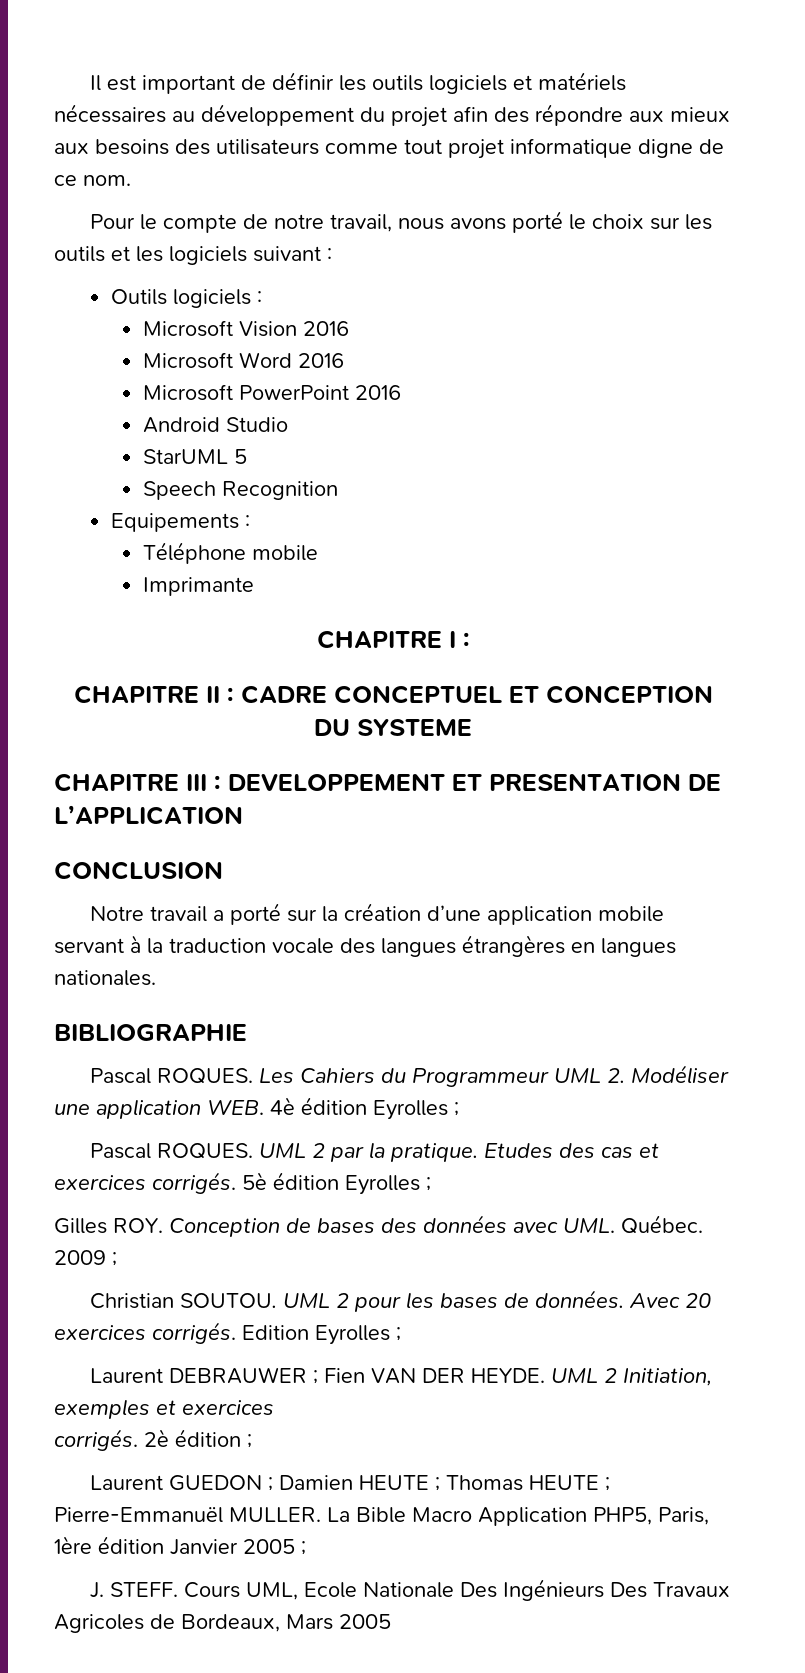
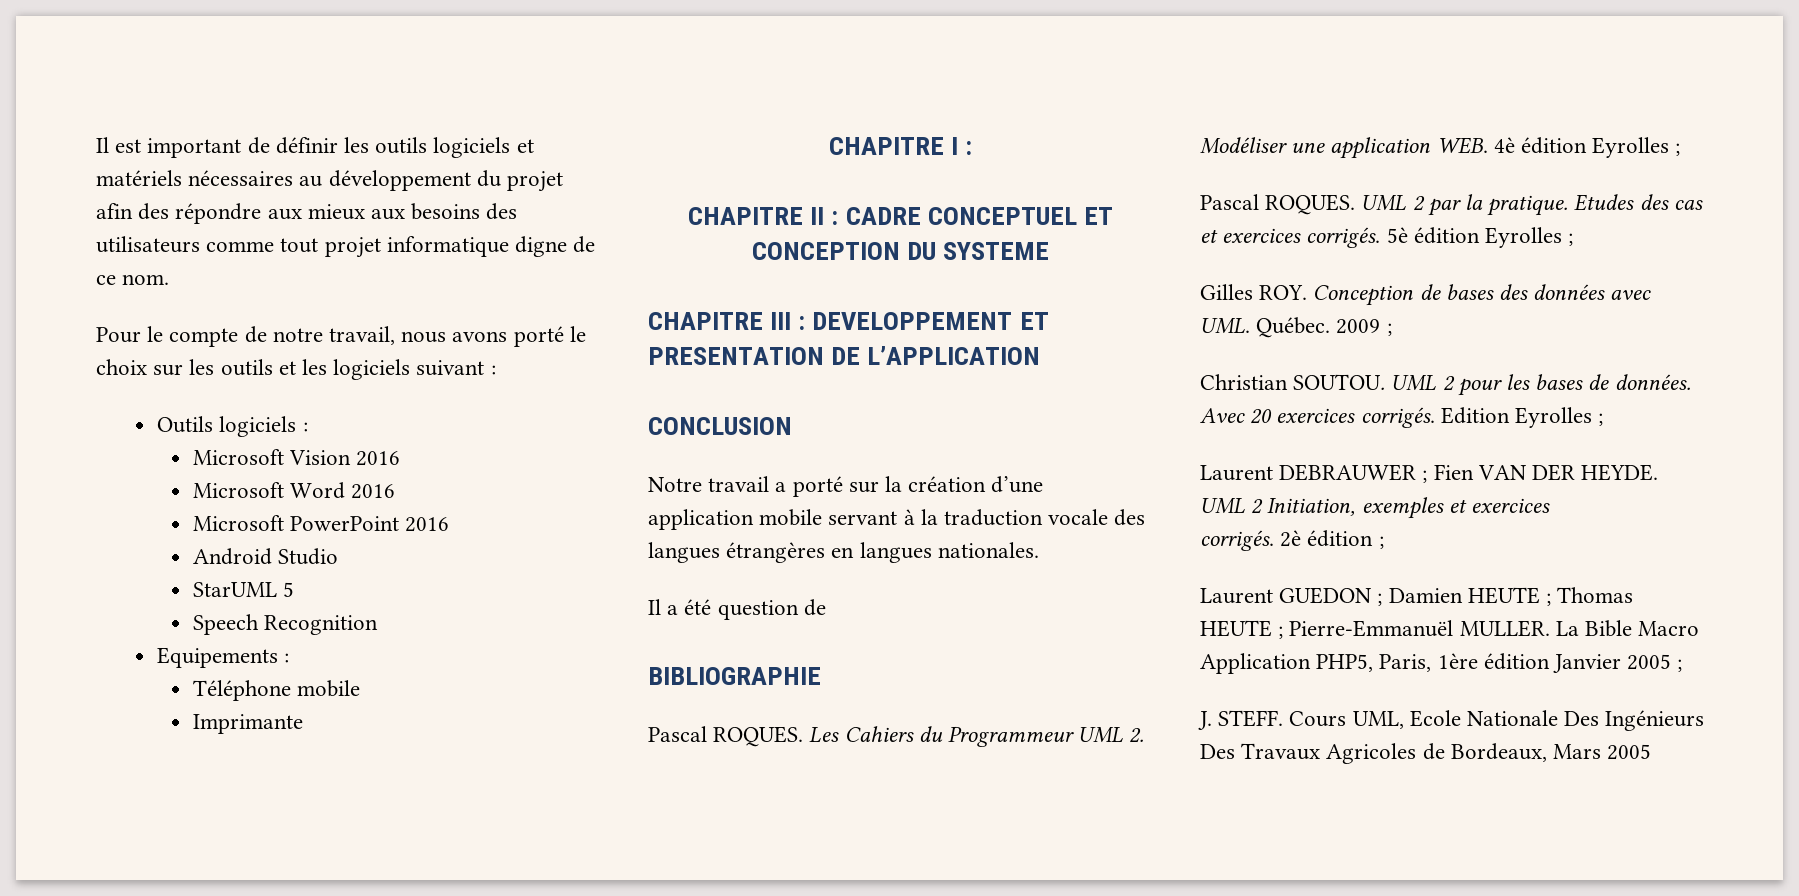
(156, 978) none -> [648,599,826,620] // Il a été question de

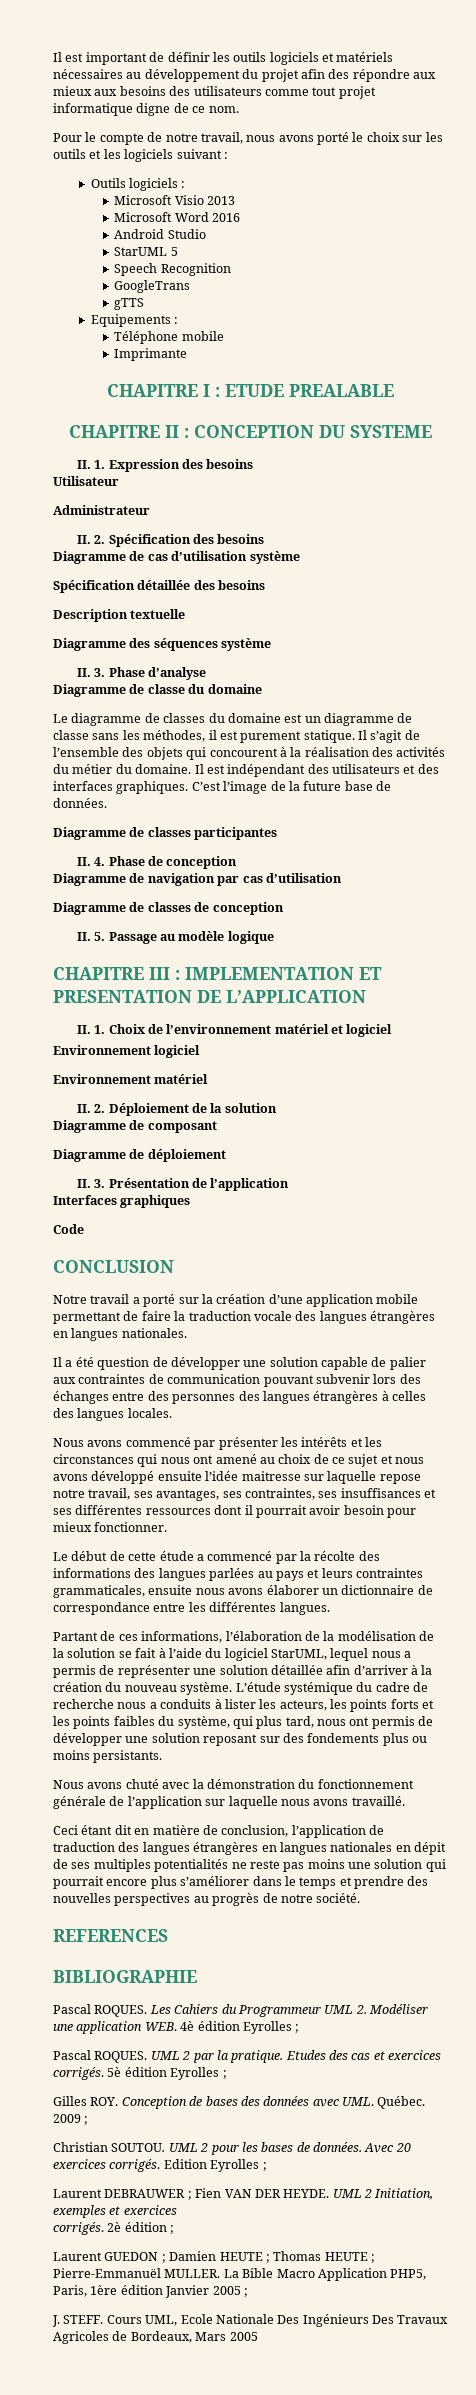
[289,450,401,466] Vision 2016 -> [174,195,236,205] Visio 2013
[192,515,450,532] // Microsoft PowerPoint 2016 -> (241, 217) none
(379, 625) none -> [114,280,191,293] [114,298,145,310] // GoogleTrans // gTTS
(973, 148) none -> [225,384,394,397] ETUDE PREALABLE
[845,207,1113,225] CADRE CONCEPTUEL ET -> (189, 433) none
(1050, 251) none -> [76,459,254,472] [53,476,119,486] [53,505,150,515] [76,534,265,547] [53,551,300,564] [53,580,266,593] [53,609,186,622] [53,638,272,651] [76,667,206,680] [53,684,262,697] [53,713,413,726] [53,730,420,743] [53,747,446,760] [53,764,439,777] [53,781,391,794] [53,798,107,808] [53,827,278,840] [76,856,238,869] [53,873,342,886] [53,902,284,915] [76,931,274,944] // II. 1. Expression des besoins // Utilisateur // Administrateur // II. 2. Spécification des besoins // Diagramme de cas d’utilisation système // Spécification détaillée des besoins // Description textuelle // Diagramme des séquences système // II. 3. Phase d’analyse // Diagramme de classe du domaine // Le diagramme de classes du domaine est un diagramme de classe sans les méthodes, il est purement statique. Il s’agit de l’ensemble des objets qui concourent à la réalisation des activités du métier du domaine. Il est indépendant des utilisateurs et des interfaces graphiques. C’est l’image de la future base de données. // Diagramme de classes participantes // II. 4. Phase de conception // Diagramme de navigation par cas d’utilisation // Diagramme de classes de conception // II. 5. Passage au modèle logique
[812,312,1013,330] DEVELOPPEMENT -> [185,967,354,980] IMPLEMENTATION
(1041, 355) none -> [76,1024,393,1037] [53,1045,201,1058] [53,1074,209,1084] [76,1103,277,1116] [53,1120,217,1133] [53,1149,226,1162] [76,1178,290,1191] [53,1195,191,1208] [53,1224,84,1234] // II. 1. Choix de l’environnement matériel et logiciel // Environnement logiciel // Environnement matériel // II. 2. Déploiement de la solution // Diagramme de composant // Diagramme de déploiement // II. 3. Présentation de l’application // Interfaces graphiques // Code
[828,509,915,525] servant à -> [53,1311,171,1324] permettant de faire
(826, 607) none -> [170,1357,426,1370] [53,1374,421,1387] [53,1391,426,1404] [53,1408,172,1421] [53,1437,382,1450] [53,1454,425,1467] [53,1471,421,1484] [53,1488,436,1501] [53,1505,416,1518] [53,1522,168,1532] [53,1551,380,1564] [53,1568,423,1581] [53,1585,433,1598] [53,1602,330,1615] [53,1631,434,1643] [53,1648,412,1661] [53,1665,433,1678] [53,1682,428,1695] [53,1699,435,1712] [53,1716,434,1729] [53,1733,427,1746] [53,1750,163,1763] [53,1779,414,1789] [53,1796,405,1809] [53,1825,384,1838] [53,1842,446,1855] [53,1859,446,1872] [53,1876,429,1889] [53,1893,361,1906] [53,1929,168,1942] développer une solution capable de palier aux contraintes de communication pouvant subvenir lors des échanges entre des personnes des langues étrangères à celles des langues locales. // Nous avons commencé par présenter les intérêts et les circonstances qui nous ont amené au choix de ce sujet et nous avons développé ensuite l’idée maitresse sur laquelle repose notre travail, ses avantages, ses contraintes, ses insuffisances et ses différentes ressources dont il pourrait avoir besoin pour mieux fonctionner. // Le début de cette étude a commencé par la récolte des informations des langues parlées au pays et leurs contraintes grammaticales, ensuite nous avons élaborer un dictionnaire de correspondance entre les différentes langues. // Partant de ces informations, l’élaboration de la modélisation de la solution se fait à l’aide du logiciel StarUML, lequel nous a permis de représenter une solution détaillée afin d’arriver à la création du nouveau système. L’étude systémique du cadre de recherche nous a conduits à lister les acteurs, les points forts et les points faibles du système, qui plus tard, nous ont permis de développer une solution reposant sur des fondements plus ou moins persistants. // Nous avons chuté avec la démonstration du fonctionnement générale de l’application sur laquelle nous avons travaillé. // Ceci étant dit en matière de conclusion, l’application de traduction des langues étrangères en langues nationales en dépit de ses multiples potentialités ne reste pas moins une solution qui pourrait encore plus s’améliorer dans le temps et prendre des nouvelles perspectives au progrès de notre société. // REFERENCES

